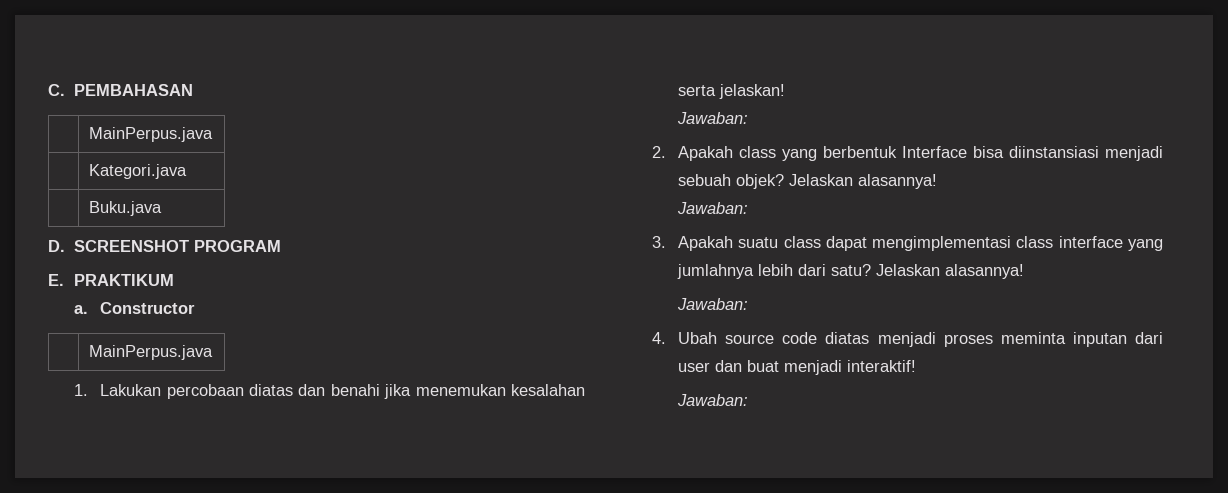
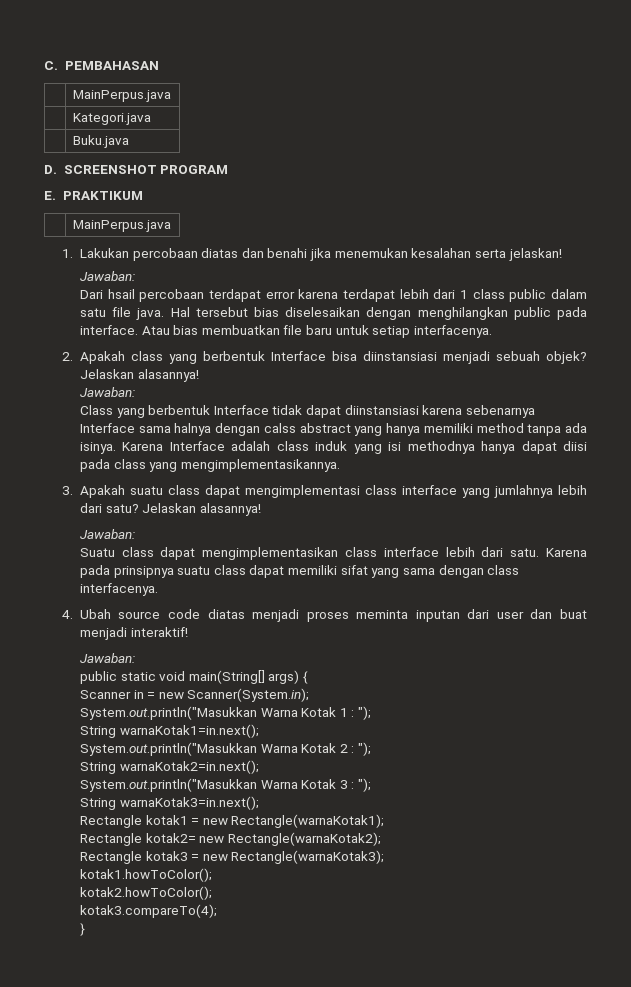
[74,302,196,314] // a. Constructor -> (143, 195) none
(749, 118) none -> [79,289,587,302] [79,307,587,320] [79,325,493,338] // Dari hsail percobaan terdapat error karena terdapat lebih dari 1 class public dalam satu file java. Hal tersebut bias diselesaikan dengan menghilangkan public pada interface. Atau bias membuatkan file baru untuk setiap interfacenya.
(749, 208) none -> [79,405,536,418] [79,423,587,436] [79,441,587,454] [79,459,340,472] // Class yang berbentuk Interface tidak dapat diinstansiasi karena sebenarnya Interface sama halnya dengan calss abstract yang hanya memiliki method tanpa ada isinya. Karena Interface adalah class induk yang isi methodnya hanya dapat diisi pada class yang mengimplementasikannya.
(749, 304) none -> [79,547,587,560] [79,565,520,578] [79,583,158,596] // Suatu class dapat mengimplementasikan class interface lebih dari satu. Karena pada prinsipnya suatu class dapat memiliki sifat yang sama dengan class interfacenya.
(749, 400) none -> [79,670,309,684] [79,688,310,702] [79,706,372,720] [79,724,259,738] [79,742,372,756] [79,760,259,774] [79,778,372,792] [79,796,259,810] [79,814,385,828] [79,832,381,846] [79,850,385,864] [79,868,212,882] [79,886,212,900] [79,904,217,918] [79,923,85,936] // public static void main(String[] args) { // Scanner in = new Scanner(System.in); // System.out.println("Masukkan Warna Kotak 1 : "); // String warnaKotak1=in.next(); // System.out.println("Masukkan Warna Kotak 2 : "); // String warnaKotak2=in.next(); // System.out.println("Masukkan Warna Kotak 3 : "); // String warnaKotak3=in.next(); // Rectangle kotak1 = new Rectangle(warnaKotak1); // Rectangle kotak2= new Rectangle(warnaKotak2); // Rectangle kotak3 = new Rectangle(warnaKotak3); // kotak1.howToColor(); // kotak2.howToColor(); // kotak3.compareTo(4); // }

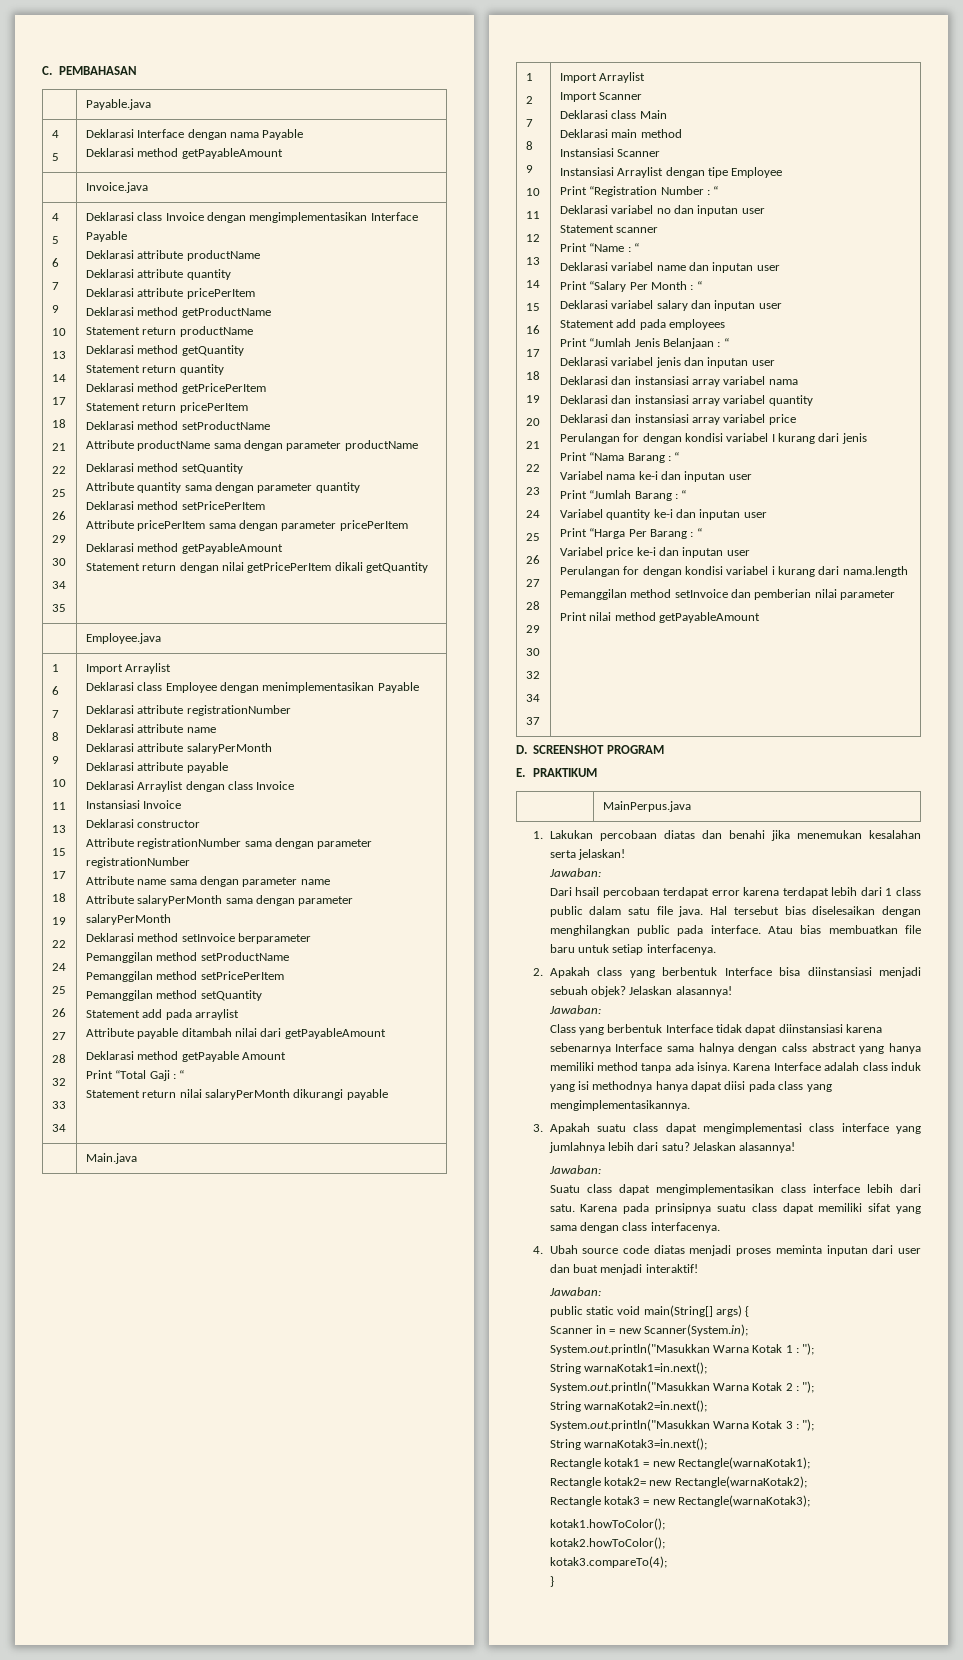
[72,90,171,102] [72,113,151,125] [72,135,129,148] MainPerpus.java // | Kategori.java // | Buku.java -> [85,99,151,110] [51,130,59,138] [51,153,59,161] [85,129,304,140] [85,148,283,159] [85,182,148,193] [51,213,59,221] [51,236,59,244] [51,258,59,267] [51,282,59,290] [51,305,59,313] [51,328,66,336] [51,351,66,359] [51,374,66,382] [51,397,66,405] [51,419,66,428] [51,443,66,451] [51,466,66,474] [51,489,66,497] [51,511,66,520] [51,535,66,543] [51,558,66,566] [51,581,66,589] [51,604,66,612] [85,212,418,223] [85,231,127,242] [85,250,260,261] [85,269,231,280] [85,288,255,299] [85,307,271,318] [85,326,253,337] [85,345,244,356] [85,364,224,375] [85,383,266,394] [85,402,248,413] [85,421,270,430] [85,440,418,451] [85,463,243,474] [85,482,360,493] [85,501,265,510] [85,520,408,531] [85,543,283,554] [85,562,429,573] [85,633,161,644] [51,664,59,672] [51,686,59,695] [51,710,59,718] [51,732,59,741] [51,756,59,764] [51,779,66,787] [51,802,66,810] [51,825,66,833] [51,848,66,856] [51,871,66,879] [51,893,66,902] [51,917,66,925] [51,940,66,948] [51,963,66,971] [51,986,66,994] [51,1008,66,1017] [51,1032,66,1040] [51,1054,66,1063] [51,1078,66,1086] [51,1101,66,1109] [51,1124,66,1132] [85,663,172,674] [85,682,419,693] [85,705,291,716] [85,724,216,733] [85,743,272,754] [85,762,228,773] [85,781,295,792] [85,800,182,809] [85,819,201,828] [85,838,373,849] [85,857,190,868] [85,876,330,887] [85,895,354,906] [85,914,171,925] [85,933,311,944] [85,952,289,963] [85,971,284,982] [85,990,262,1001] [85,1009,239,1020] [85,1028,386,1039] [85,1051,286,1062] [85,1070,185,1081] [85,1089,388,1100] [85,1153,137,1164] [525,73,533,81] [525,96,533,104] [525,119,533,127] [525,141,533,150] [525,165,533,173] [525,188,540,196] [525,211,540,219] [525,234,540,242] [525,257,540,265] [525,280,540,288] [525,303,540,311] [525,325,540,334] [525,349,540,357] [525,371,540,380] [525,395,540,403] [525,418,540,426] [525,441,540,449] [525,464,540,472] [525,487,540,495] [525,510,540,518] [525,533,540,541] [525,555,540,564] [525,579,540,587] [525,601,540,610] [525,625,540,633] [525,648,540,656] [525,671,540,679] [525,694,540,702] [525,717,540,725] [559,72,646,83] [559,92,643,102] [559,110,667,119] [559,129,682,138] [559,148,661,157] [559,167,783,178] [559,186,719,197] [559,205,765,216] [559,225,659,233] [559,243,639,252] [559,262,780,273] [559,281,702,292] [559,300,782,311] [559,319,725,330] [559,338,729,349] [559,357,775,368] [559,376,798,387] [559,395,813,406] [559,414,796,425] [559,433,867,444] [559,452,680,463] [559,471,752,482] [559,490,687,501] [559,509,767,520] [559,528,702,539] [559,547,750,558] [559,566,908,577] [559,589,896,600] [559,612,760,623] Payable.java // 4 // 5 | Deklarasi Interface dengan nama Payable // Deklarasi method getPayableAmount // | Invoice.java // 4 // 5 // 6 // 7 // 9 // 10 // 13 // 14 // 17 // 18 // 21 // 22 // 25 // 26 // 29 // 30 // 34 // 35 | Deklarasi class Invoice dengan mengimplementasikan Interface Payable // Deklarasi attribute productName // Deklarasi attribute quantity // Deklarasi attribute pricePerItem // Deklarasi method getProductName // Statement return productName // Deklarasi method getQuantity // Statement return quantity // Deklarasi method getPricePerItem // Statement return pricePerItem // Deklarasi method setProductName // Attribute productName sama dengan parameter productName // Deklarasi method setQuantity // Attribute quantity sama dengan parameter quantity // Deklarasi method setPricePerItem // Attribute pricePerItem sama dengan parameter pricePerItem // Deklarasi method getPayableAmount // Statement return dengan nilai getPricePerItem dikali getQuantity // | Employee.java // 1 // 6 // 7 // 8 // 9 // 10 // 11 // 13 // 15 // 17 // 18 // 19 // 22 // 24 // 25 // 26 // 27 // 28 // 32 // 33 // 34 | Import Arraylist // Deklarasi class Employee dengan menimplementasikan Payable // Deklarasi attribute registrationNumber // Deklarasi attribute name // Deklarasi attribute salaryPerMonth // Deklarasi attribute payable // Deklarasi Arraylist dengan class Invoice // Instansiasi Invoice // Deklarasi constructor // Attribute registrationNumber sama dengan parameter registrationNumber // Attribute name sama dengan parameter name // Attribute salaryPerMonth sama dengan parameter salaryPerMonth // Deklarasi method setInvoice berparameter // Pemanggilan method setProductName // Pemanggilan method setPricePerItem // Pemanggilan method setQuantity // Statement add pada arraylist // Attribute payable ditambah nilai dari getPayableAmount // Deklarasi method getPayable Amount // Print “Total Gaji : “ // Statement return nilai salaryPerMonth dikurangi payable // | Main.java // 1 // 2 // 7 // 8 // 9 // 10 // 11 // 12 // 13 // 14 // 15 // 16 // 17 // 18 // 19 // 20 // 21 // 22 // 23 // 24 // 25 // 26 // 27 // 28 // 29 // 30 // 32 // 34 // 37 | Import Arraylist // Import Scanner // Deklarasi class Main // Deklarasi main method // Instansiasi Scanner // Instansiasi Arraylist dengan tipe Employee // Print “Registration Number : “ // Deklarasi variabel no dan inputan user // Statement scanner // Print “Name : “ // Deklarasi variabel name dan inputan user // Print “Salary Per Month : “ // Deklarasi variabel salary dan inputan user // Statement add pada employees // Print “Jumlah Jenis Belanjaan : “ // Deklarasi variabel jenis dan inputan user // Deklarasi dan instansiasi array variabel nama // Deklarasi dan instansiasi array variabel quantity // Deklarasi dan instansiasi array variabel price // Perulangan for dengan kondisi variabel I kurang dari jenis // Print “Nama Barang : “ // Variabel nama ke-i dan inputan user // Print “Jumlah Barang : “ // Variabel quantity ke-i dan inputan user // Print “Harga Per Barang : “ // Variabel price ke-i dan inputan user // Perulangan for dengan kondisi variabel i kurang dari nama.length // Pemanggilan method setInvoice dan pemberian nilai parameter // Print nilai method getPayableAmount

